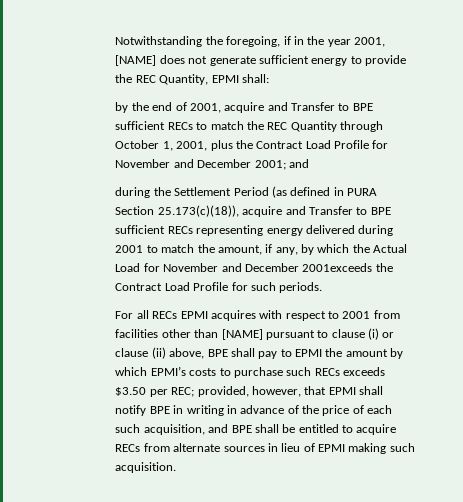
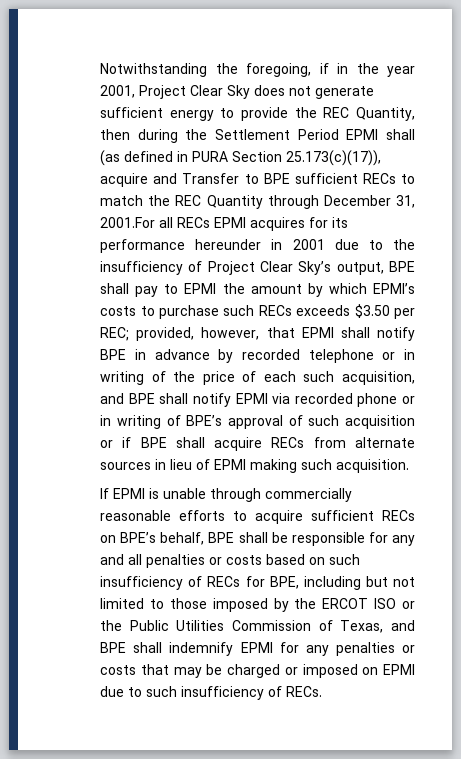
[115,55,157,66] [NAME] -> [139,85,251,99] Project Clear Sky
[211,74,269,83] [115,102,221,113] EPMI shall: // by the end of 2001, -> [100,129,415,143] [100,150,382,166] then during the Settlement Period EPMI shall (as defined in PURA Section 25.173(c)(17)),
[115,140,389,151] [115,159,309,170] [115,186,378,198] [115,205,391,217] [115,225,394,236] [115,244,408,255] [115,263,393,272] [115,282,323,293] [115,310,400,321] [115,328,395,340] [115,347,205,359] October 1, 2001, plus the Contract Load Profile for November and December 2001; and // during the Settlement Period (as defined in PURA Section 25.173(c)(18)), acquire and Transfer to BPE sufficient RECs representing energy delivered during 2001 to match the amount, if any, by which the Actual Load for November and December 2001exceeds the Contract Load Profile for such periods. // For all RECs EPMI acquires with respect to 2001 from facilities other than [NAME] pursuant to clause (i) or clause (ii) above, -> [323,195,415,208] [100,217,349,231] [100,239,415,253] [100,261,384,275] December 31, 2001.For all RECs EPMI acquires for its performance hereunder in 2001 due to the insufficiency of Project Clear Sky’s output,
[186,405,285,416] writing in advance -> [154,349,415,363] [100,371,145,385] advance by recorded telephone or in writing
[282,424,354,433] be entitled to -> [192,393,416,407] [100,415,415,429] [100,437,205,448] notify EPMI via recorded phone or in writing of BPE’s approval of such acquisition or if BPE shall
(177, 467) none -> [100,488,353,502] [100,510,416,524] [100,532,416,546] [100,554,361,568] [100,576,416,590] [100,598,416,612] [100,620,415,633] [100,642,416,656] [100,664,416,678] [100,686,323,700] // If EPMI is unable through commercially reasonable efforts to acquire sufficient RECs on BPE’s behalf, BPE shall be responsible for any and all penalties or costs based on such insufficiency of RECs for BPE, including but not limited to those imposed by the ERCOT ISO or the Public Utilities Commission of Texas, and BPE shall indemnify EPMI for any penalties or costs that may be charged or imposed on EPMI due to such insufficiency of RECs.

